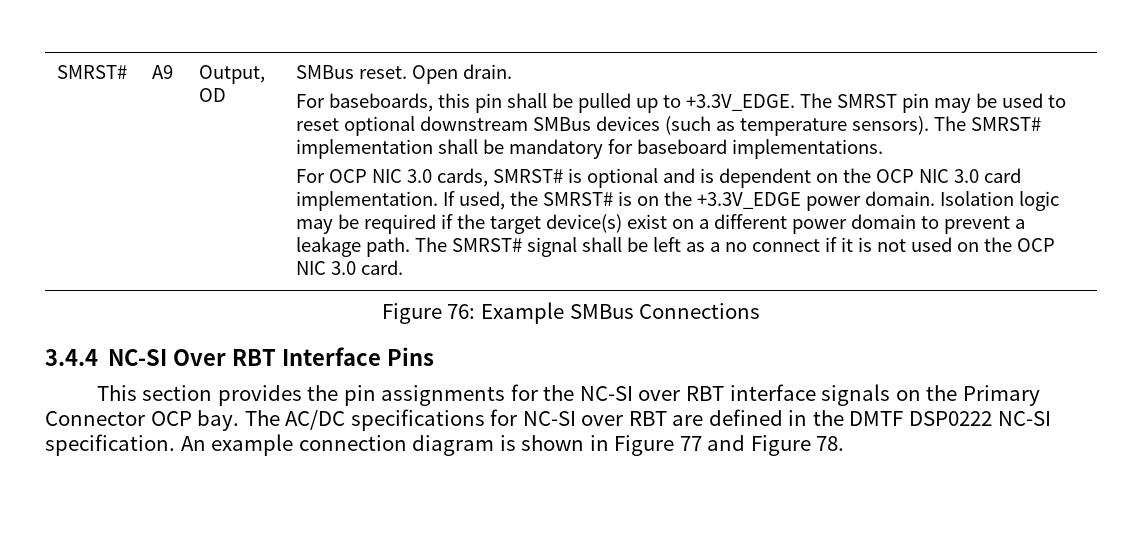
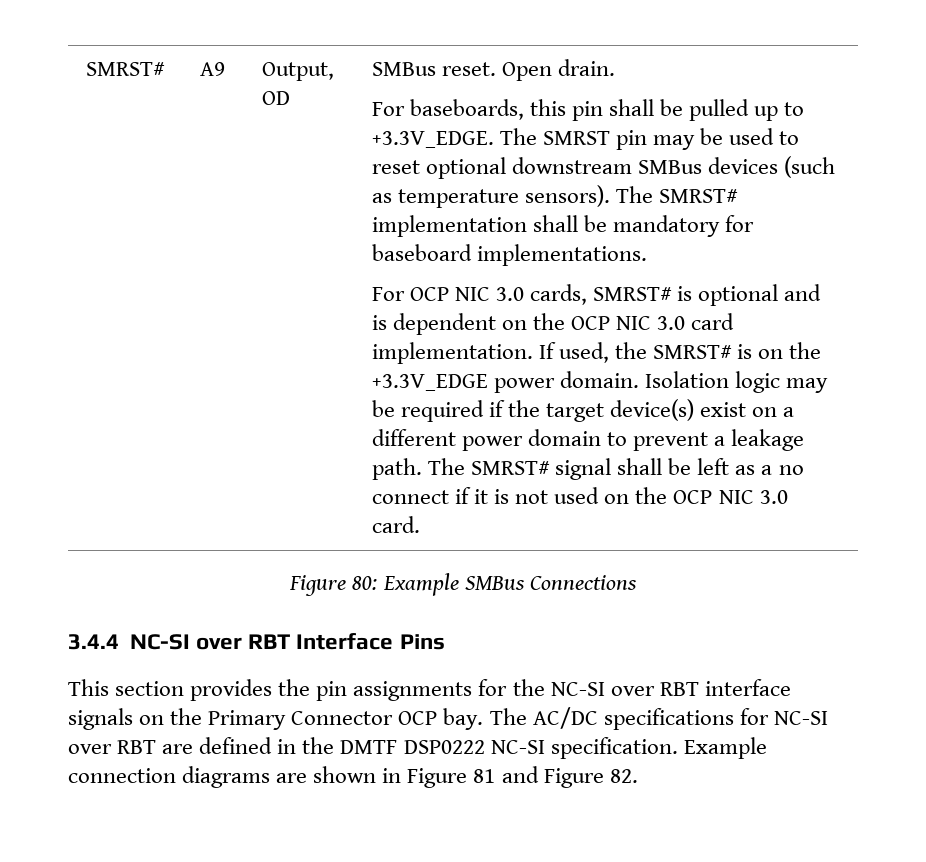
[447,304,476,319] 76: -> [352,576,378,590] 80:
[173,349,227,366] Over -> [196,637,243,650] over
[180,434,516,456] An example connection diagram is -> [683,737,767,759] [68,766,308,788] Example connection diagrams are
[679,436,702,451] 77 -> [473,769,496,783] 81
[816,436,845,451] 78. -> [609,769,638,783] 82.

